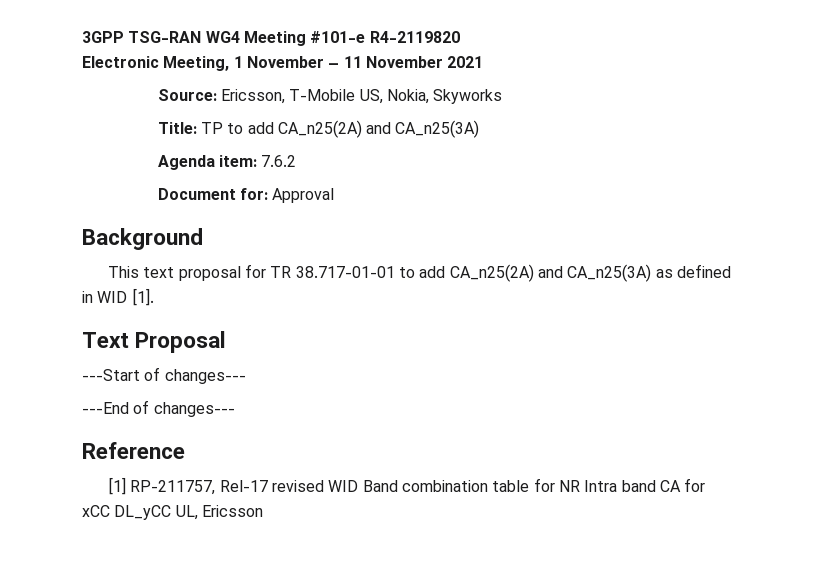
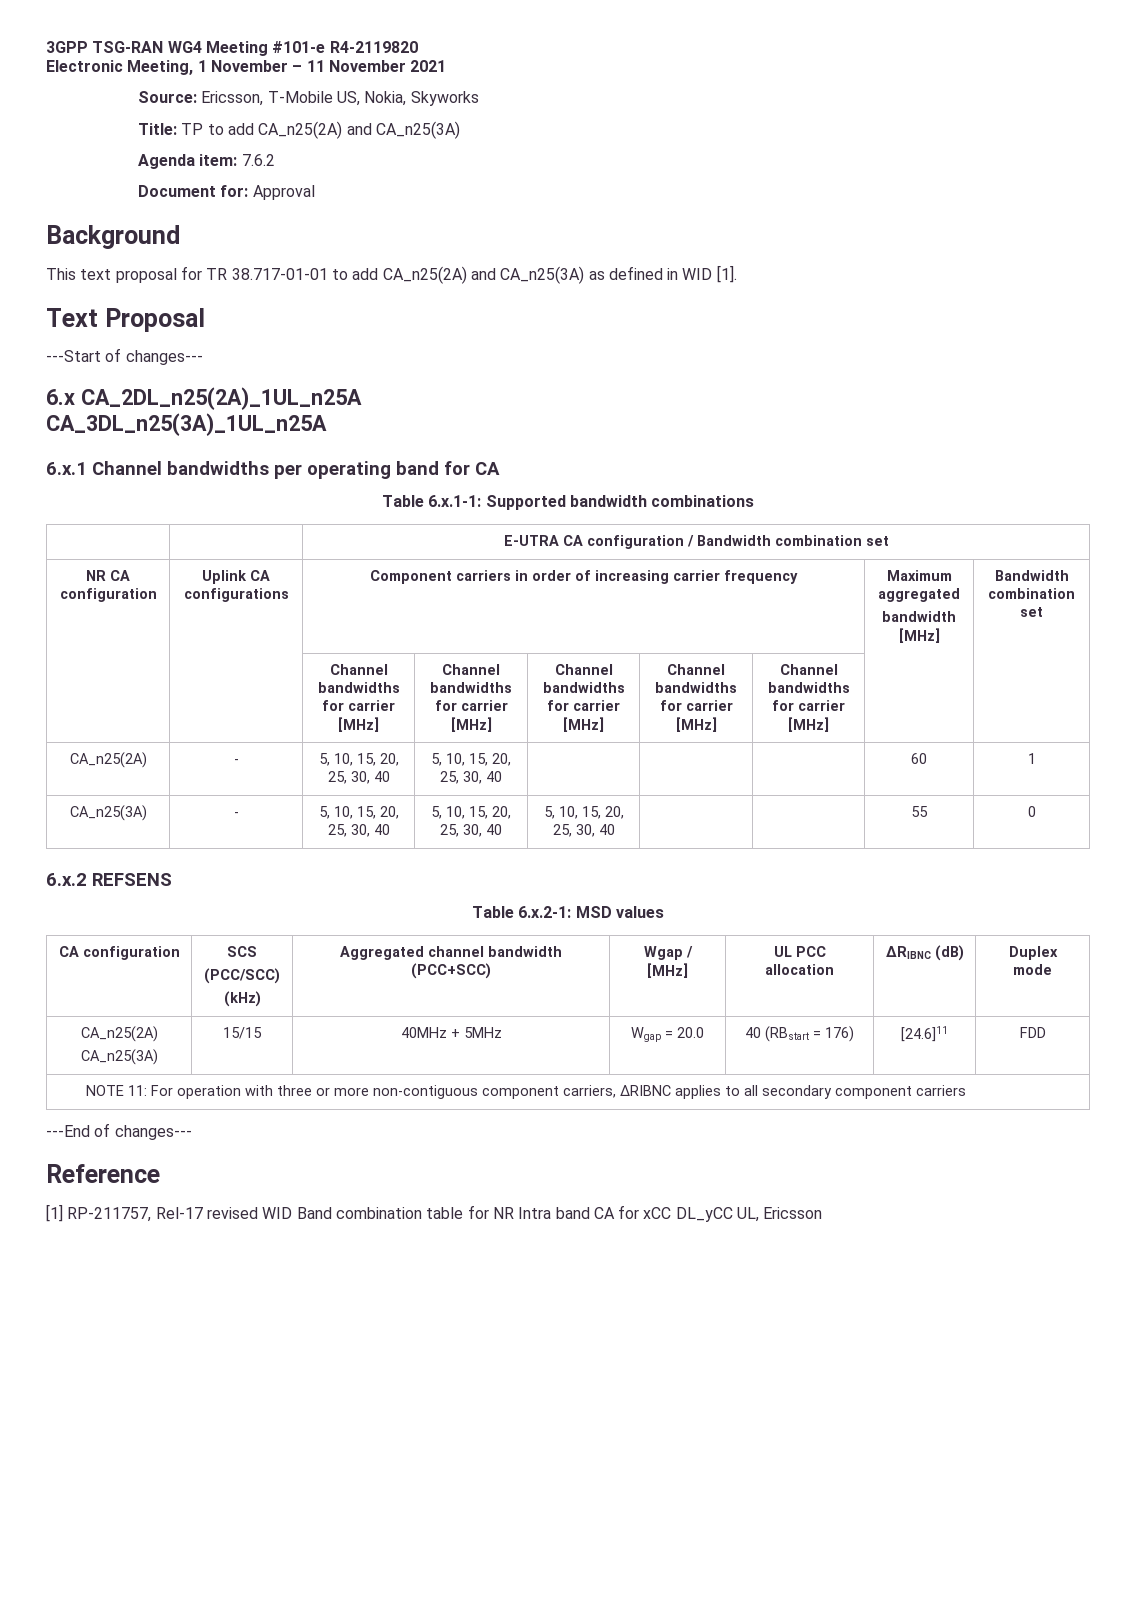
(246, 376) none -> [46,387,362,410] [46,413,327,436] [46,461,500,479] [381,495,755,510] [503,535,889,549] [86,570,130,581] [59,588,157,602] [202,570,270,584] [183,588,289,602] [370,570,798,584] [886,570,952,581] [878,588,960,602] [882,611,956,622] [898,628,940,643] [994,570,1069,581] [988,588,1075,599] [1020,607,1043,617] [329,664,388,675] [317,682,400,693] [322,700,395,711] [338,717,379,732] [442,664,500,675] [430,682,512,693] [434,700,508,711] [450,717,492,732] [554,664,613,675] [542,682,625,693] [547,700,620,711] [563,717,604,732] [667,664,725,675] [655,682,737,693] [659,700,733,711] [675,717,717,732] [779,664,838,675] [767,682,850,693] [772,700,845,711] [788,717,829,732] [69,752,147,768] [233,759,239,764] [318,753,399,766] [327,771,390,784] [431,753,511,766] [440,771,502,784] [911,753,927,764] [1027,753,1036,764] [69,805,147,821] [233,812,239,817] [318,806,399,819] [327,824,390,837] [431,806,511,819] [440,824,502,837] [543,806,624,819] [552,824,615,837] [911,806,928,817] [1027,806,1036,817] [46,873,172,886] [472,906,664,918] [58,946,180,960] [227,946,257,957] [204,968,280,984] [223,991,261,1007] [340,946,562,960] [411,963,491,979] [643,946,693,960] [647,963,688,978] [773,946,826,957] [765,964,834,975] [885,945,964,961] [1008,946,1058,960] [1013,964,1052,975] [80,1026,158,1042] [80,1049,158,1065] [223,1027,262,1039] [400,1027,502,1038] [631,1027,704,1042] [745,1026,854,1042] [901,1026,948,1042] [1019,1027,1046,1038] [85,1085,966,1099] // 6.x CA_2DL_n25(2A)_1UL_n25A // CA_3DL_n25(3A)_1UL_n25A // 6.x.1 Channel bandwidths per operating band for CA // Table 6.x.1-1: Supported bandwidth combinations // | | E-UTRA CA configuration / Bandwidth combination set // NR CA configuration | Uplink CA configurations | Component carriers in order of increasing carrier frequency | Maximum aggregated // bandwidth [MHz] | Bandwidth combination set // | | Channel bandwidths for carrier [MHz] | Channel bandwidths for carrier [MHz] | Channel bandwidths for carrier [MHz] | Channel bandwidths for carrier [MHz] | Channel bandwidths for carrier [MHz] | | // CA_n25(2A) | - | 5, 10, 15, 20, 25, 30, 40 | 5, 10, 15, 20, 25, 30, 40 | | | | 60 | 1 // CA_n25(3A) | - | 5, 10, 15, 20, 25, 30, 40 | 5, 10, 15, 20, 25, 30, 40 | 5, 10, 15, 20, 25, 30, 40 | | | 55 | 0 // 6.x.2 REFSENS // Table 6.x.2-1: MSD values // CA configuration | SCS // (PCC/SCC) // (kHz) | Aggregated channel bandwidth (PCC+SCC) | Wgap / [MHz] | UL PCC allocation | ΔRIBNC (dB) | Duplex mode // CA_n25(2A) // CA_n25(3A) | 15/15 | 40MHz + 5MHz | Wgap = 20.0 | 40 (RBstart = 176) | [24.6]11 | FDD // NOTE 11: For operation with three or more non-contiguous component carriers, ΔRIBNC applies to all secondary component carriers

